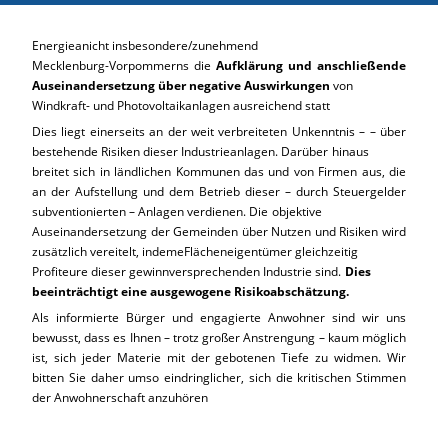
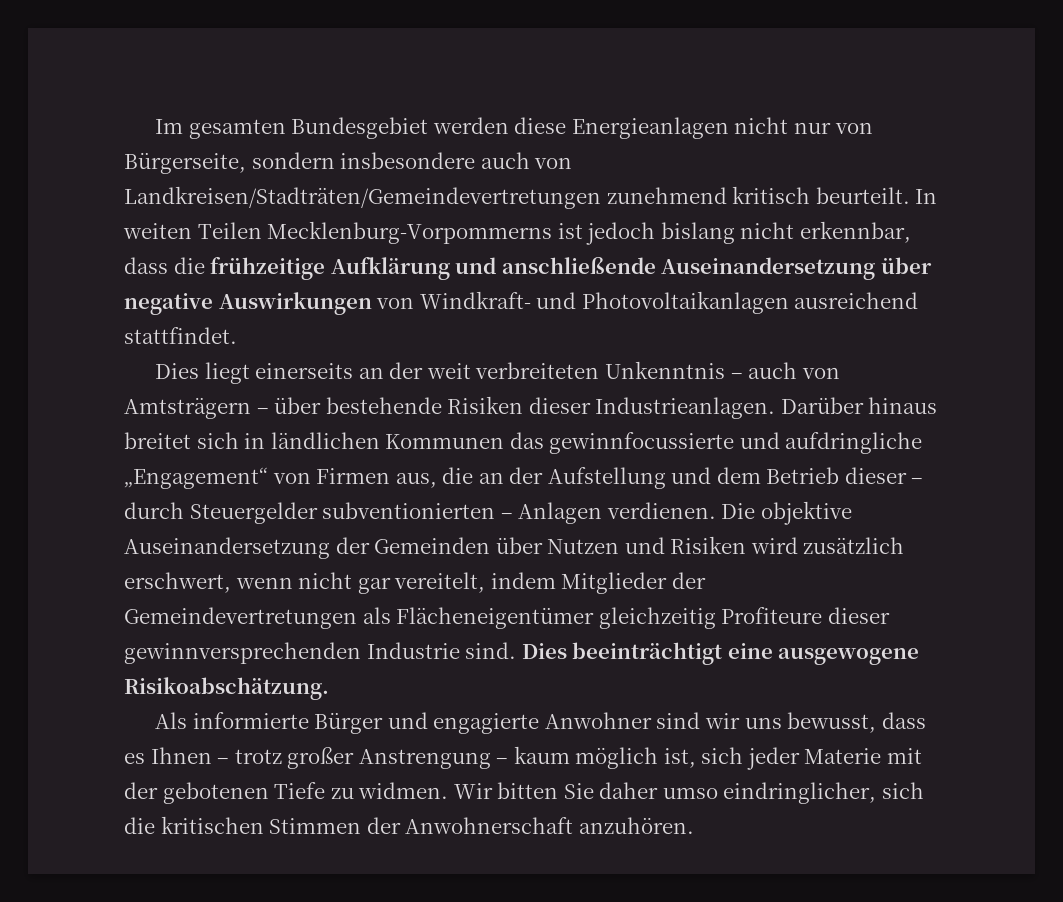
[32,41,259,53] [32,61,211,73] Energieanicht insbesondere/zunehmend Mecklenburg-Vorpommerns die -> [155,117,873,139] [124,152,573,174] [124,186,938,209] [123,221,911,245] [124,257,326,280] Im gesamten Bundesgebiet werden diese Energieanlagen nicht nur von Bürgerseite, sondern insbesondere auch von Landkreisen/Stadträten/Gemeindevertretungen zunehmend kritisch beurteilt. In weiten Teilen Mecklenburg-Vorpommerns ist jedoch bislang nicht erkennbar, dass die frühzeitige
[305,103,331,110] statt -> [124,327,237,344] stattfindet.
(366, 134) none -> [748,362,840,379] [124,397,251,419] auch von Amtsträgern
[268,167,290,176] und -> [549,432,923,454] [124,467,268,489] gewinnfocussierte und aufdringliche „Engagement“
[90,247,293,259] vereitelt, indemeFlächeneigentümer -> [124,572,706,594] [124,607,595,629] erschwert, wenn nicht gar vereitelt, indem Mitglieder der Gemeindevertretungen als Flächeneigentümer
[148,393,209,402] anzuhören -> [578,817,694,834] anzuhören.

